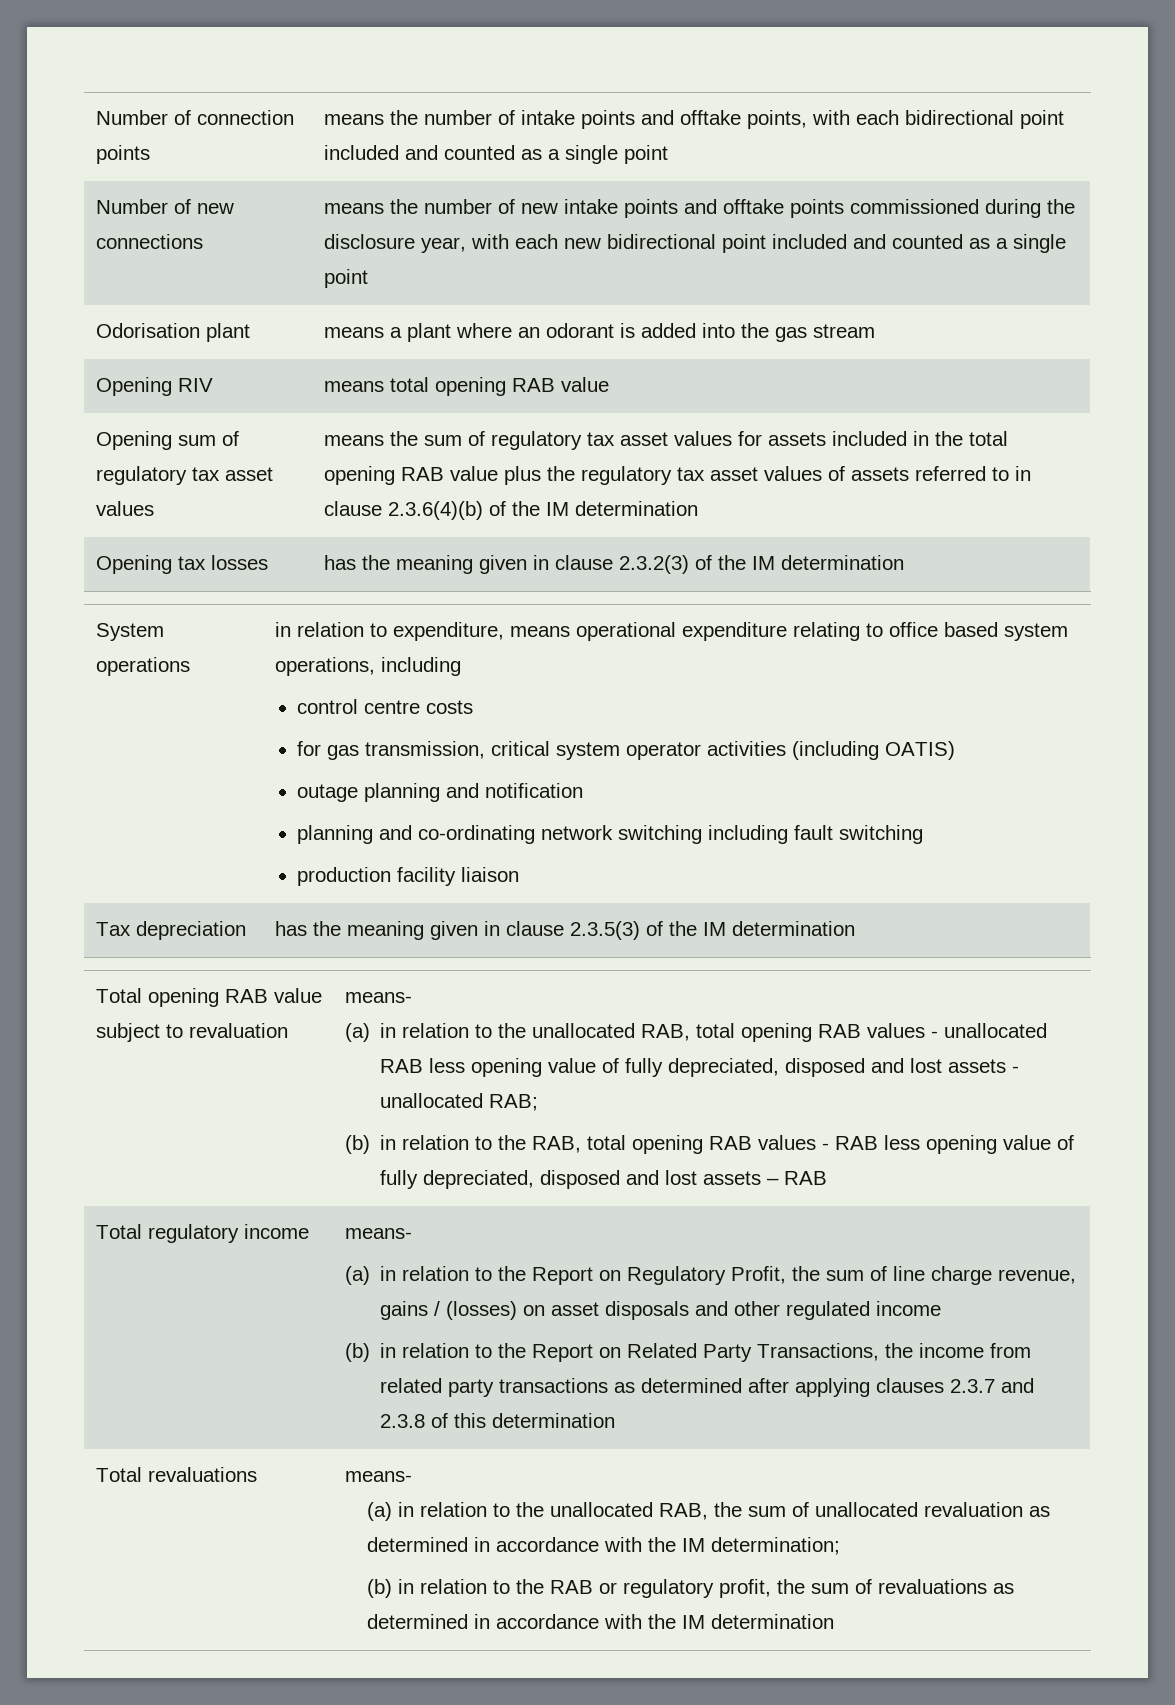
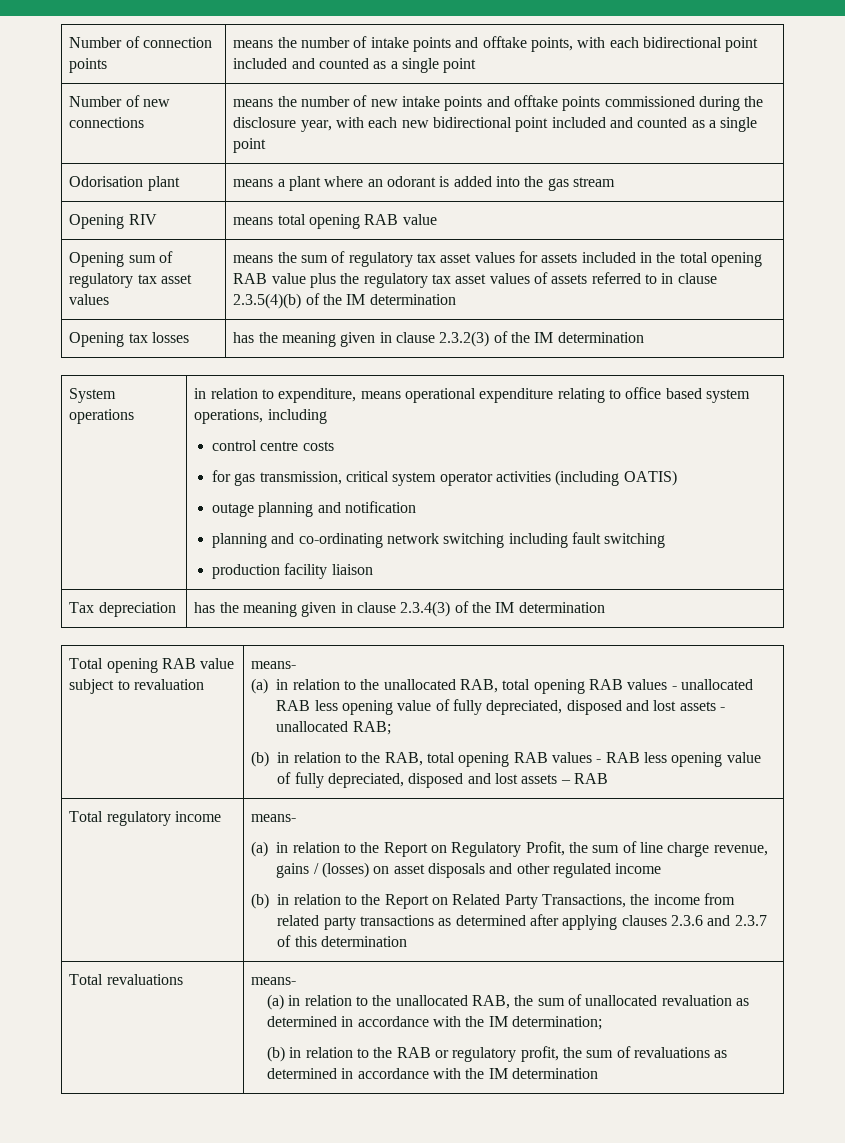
[387,501,483,520] 2.3.6(4)(b) -> [233,293,302,309] 2.3.5(4)(b)
[569,921,640,940] 2.3.5(3) -> [400,601,451,617] 2.3.4(3)
[949,1378,1034,1393] [379,1414,425,1428] 2.3.7 and 2.3.8 -> [670,915,767,926] 2.3.6 and 2.3.7

